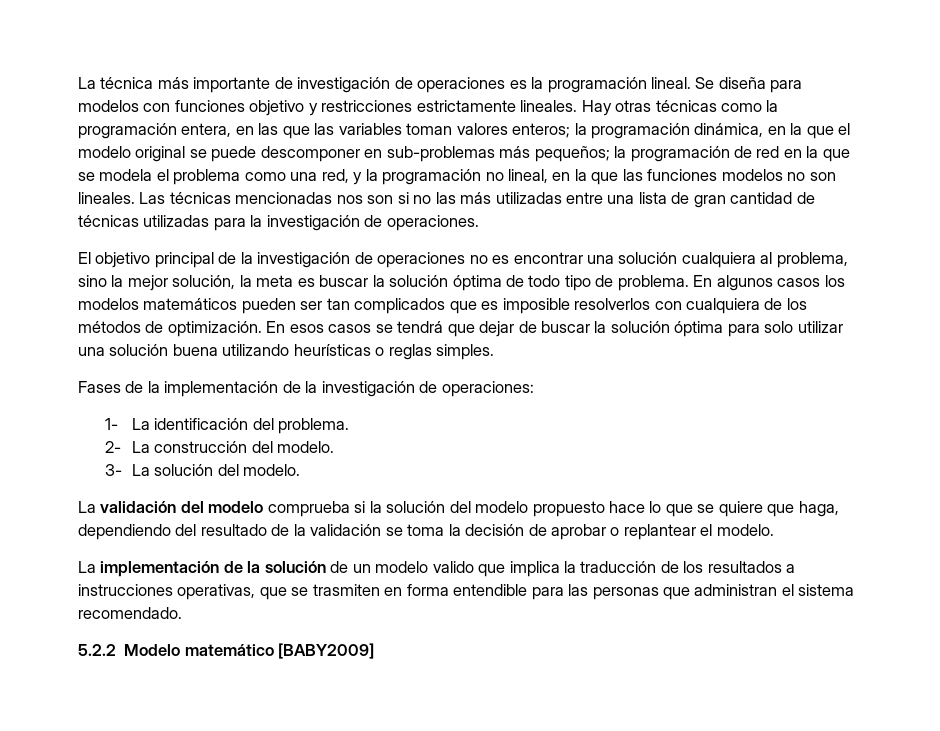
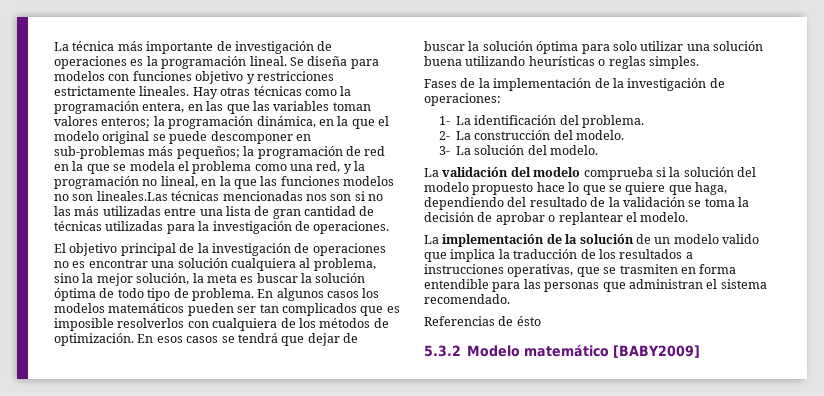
[78,192,166,204] lineales. Las -> [96,191,168,201] lineales.Las
[78,644,116,656] 5.2.2 -> [424,316,541,326] [424,345,461,357] Referencias de ésto // 5.3.2

